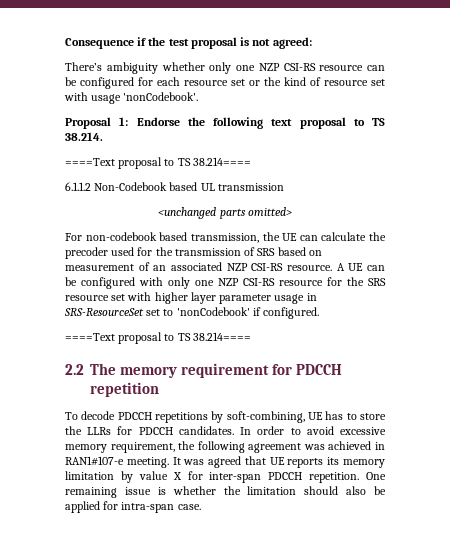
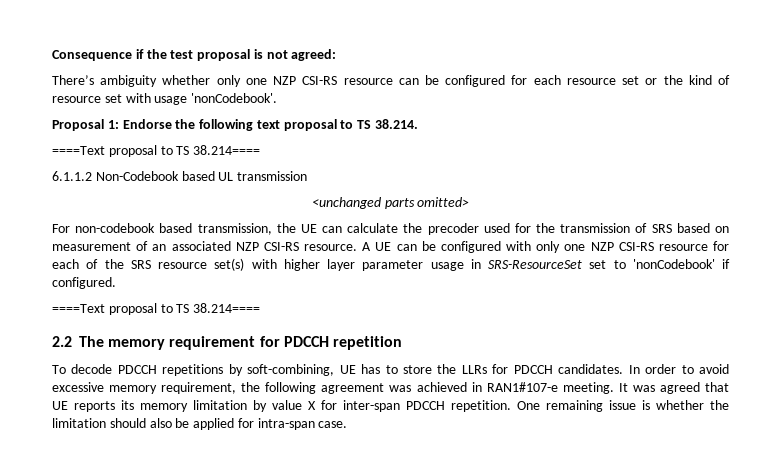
(342, 281) none -> [52,259,99,269] each of
[111,294,126,301] set -> [214,258,245,271] set(s)

